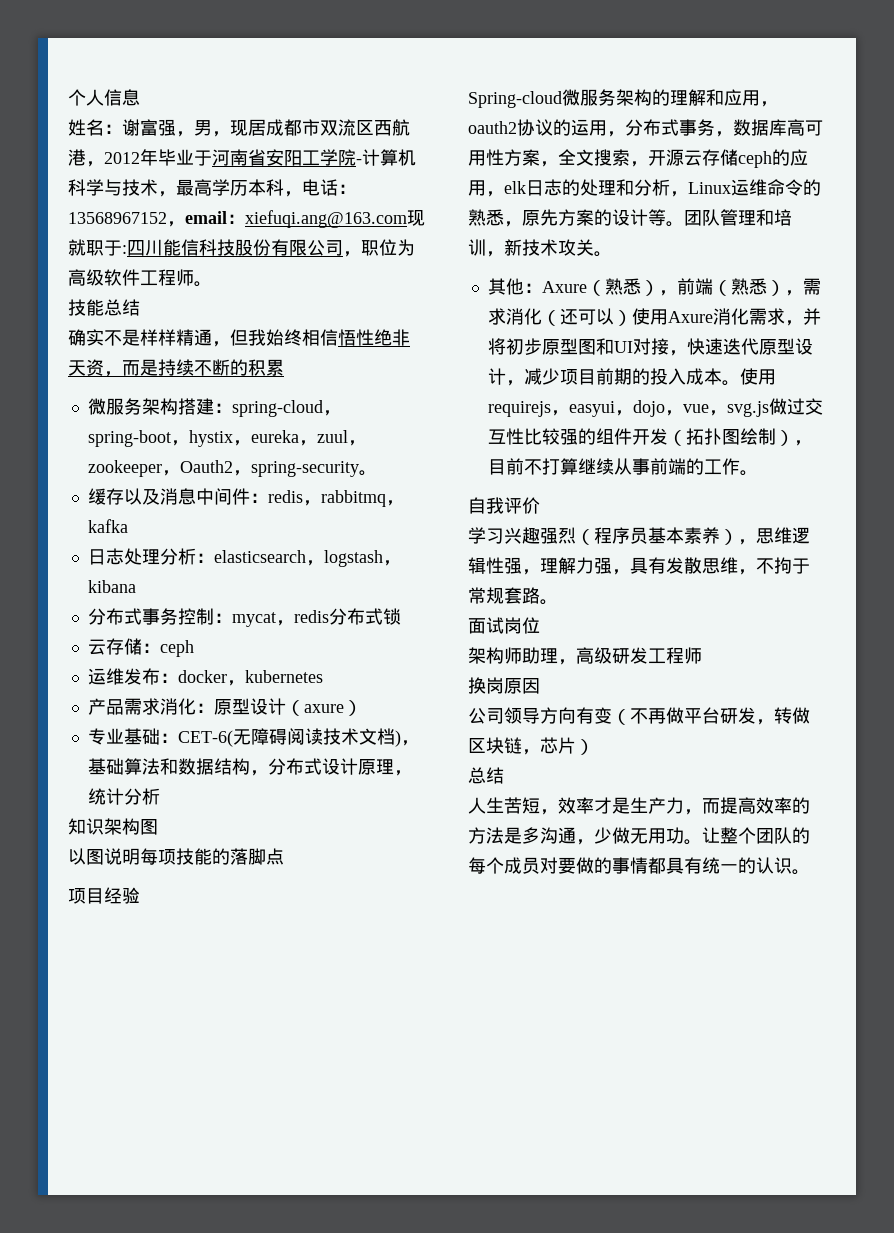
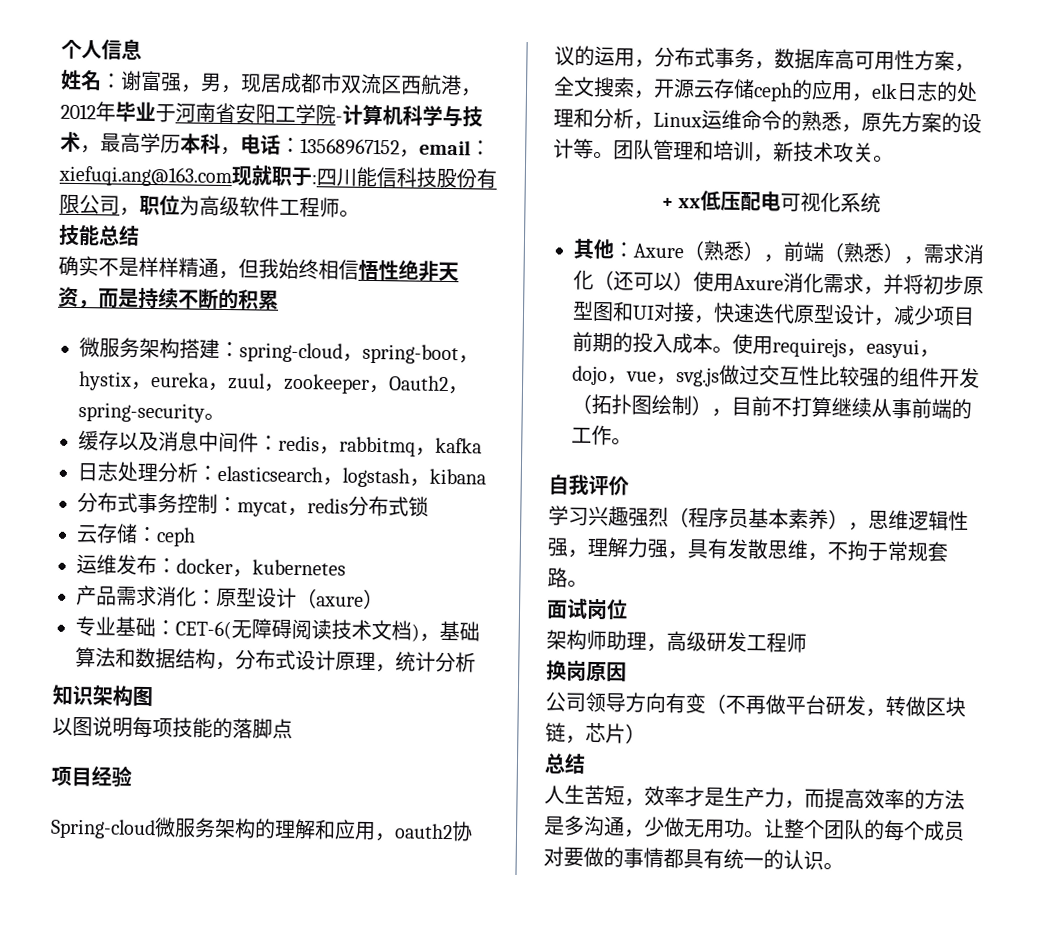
(612, 254) none -> [660,190,882,213] // + xx低压配电可视化系统

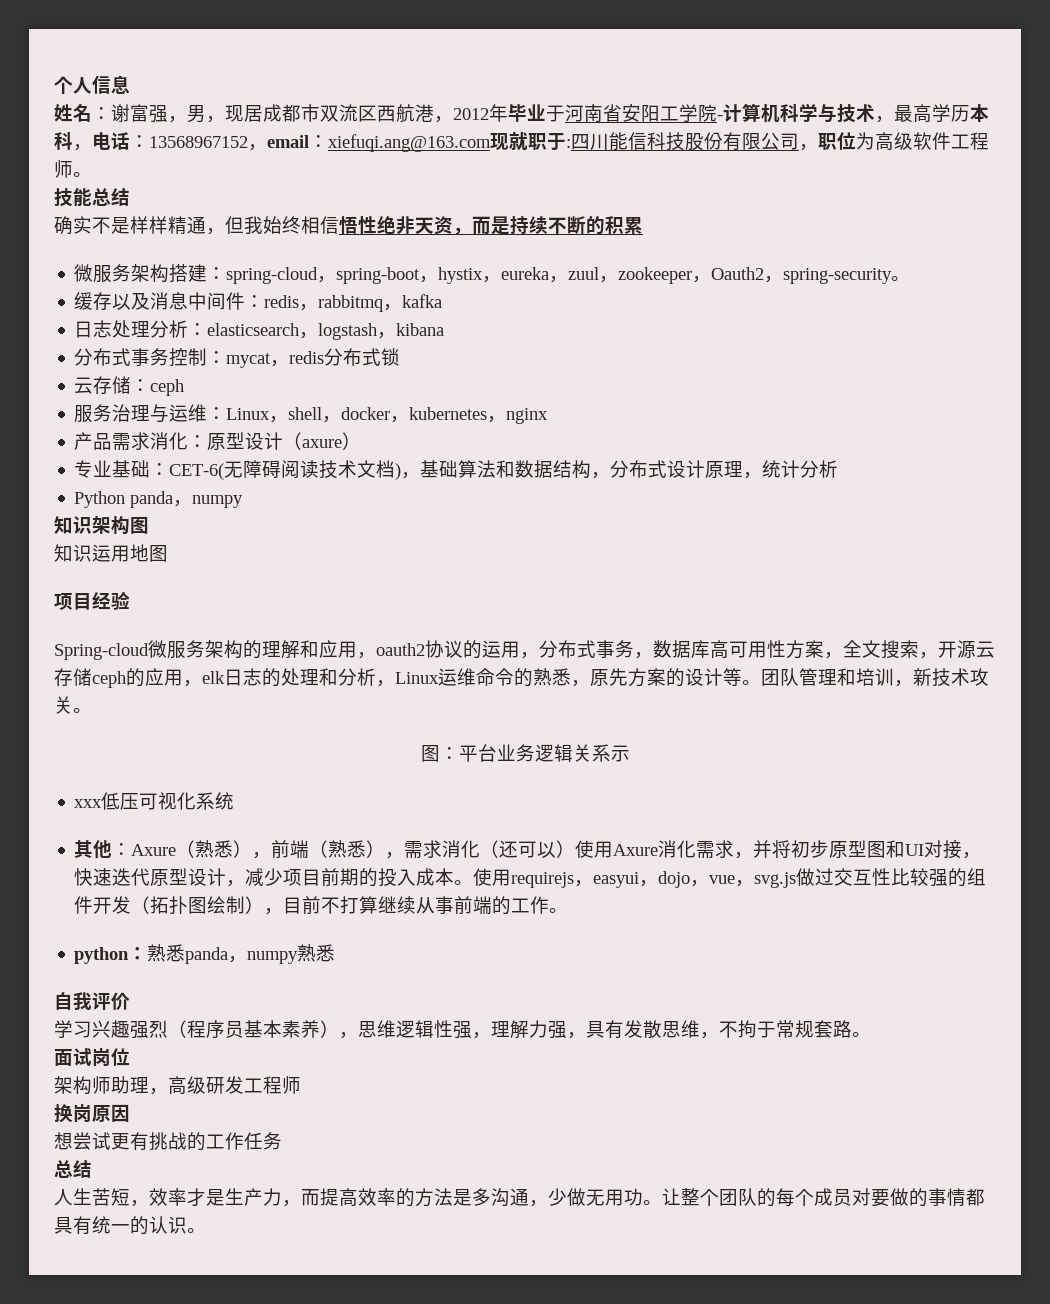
[76,554,177,576] 运维发布： -> [74,404,342,423] 服务治理与运维：Linux，shell，
(346, 567) none -> [487,408,549,424] ，nginx
(476, 662) none -> [74,491,244,508] // Python panda，numpy
[52,716,293,739] 以图说明每项技能的落脚点 -> [54,544,168,562] 知识运用地图
[660,190,782,212] + xx低压配电 -> [420,744,630,762] [74,792,140,810] 图：平台业务逻辑关系示 // xxx低压
(632, 441) none -> [74,944,336,964] // python：熟悉panda，numpy熟悉
[545,691,966,717] [545,722,646,744] 公司领导方向有变（不再做平台研发，转做区块链，芯片） -> [54,1132,282,1151] 想尝试更有挑战的工作任务

